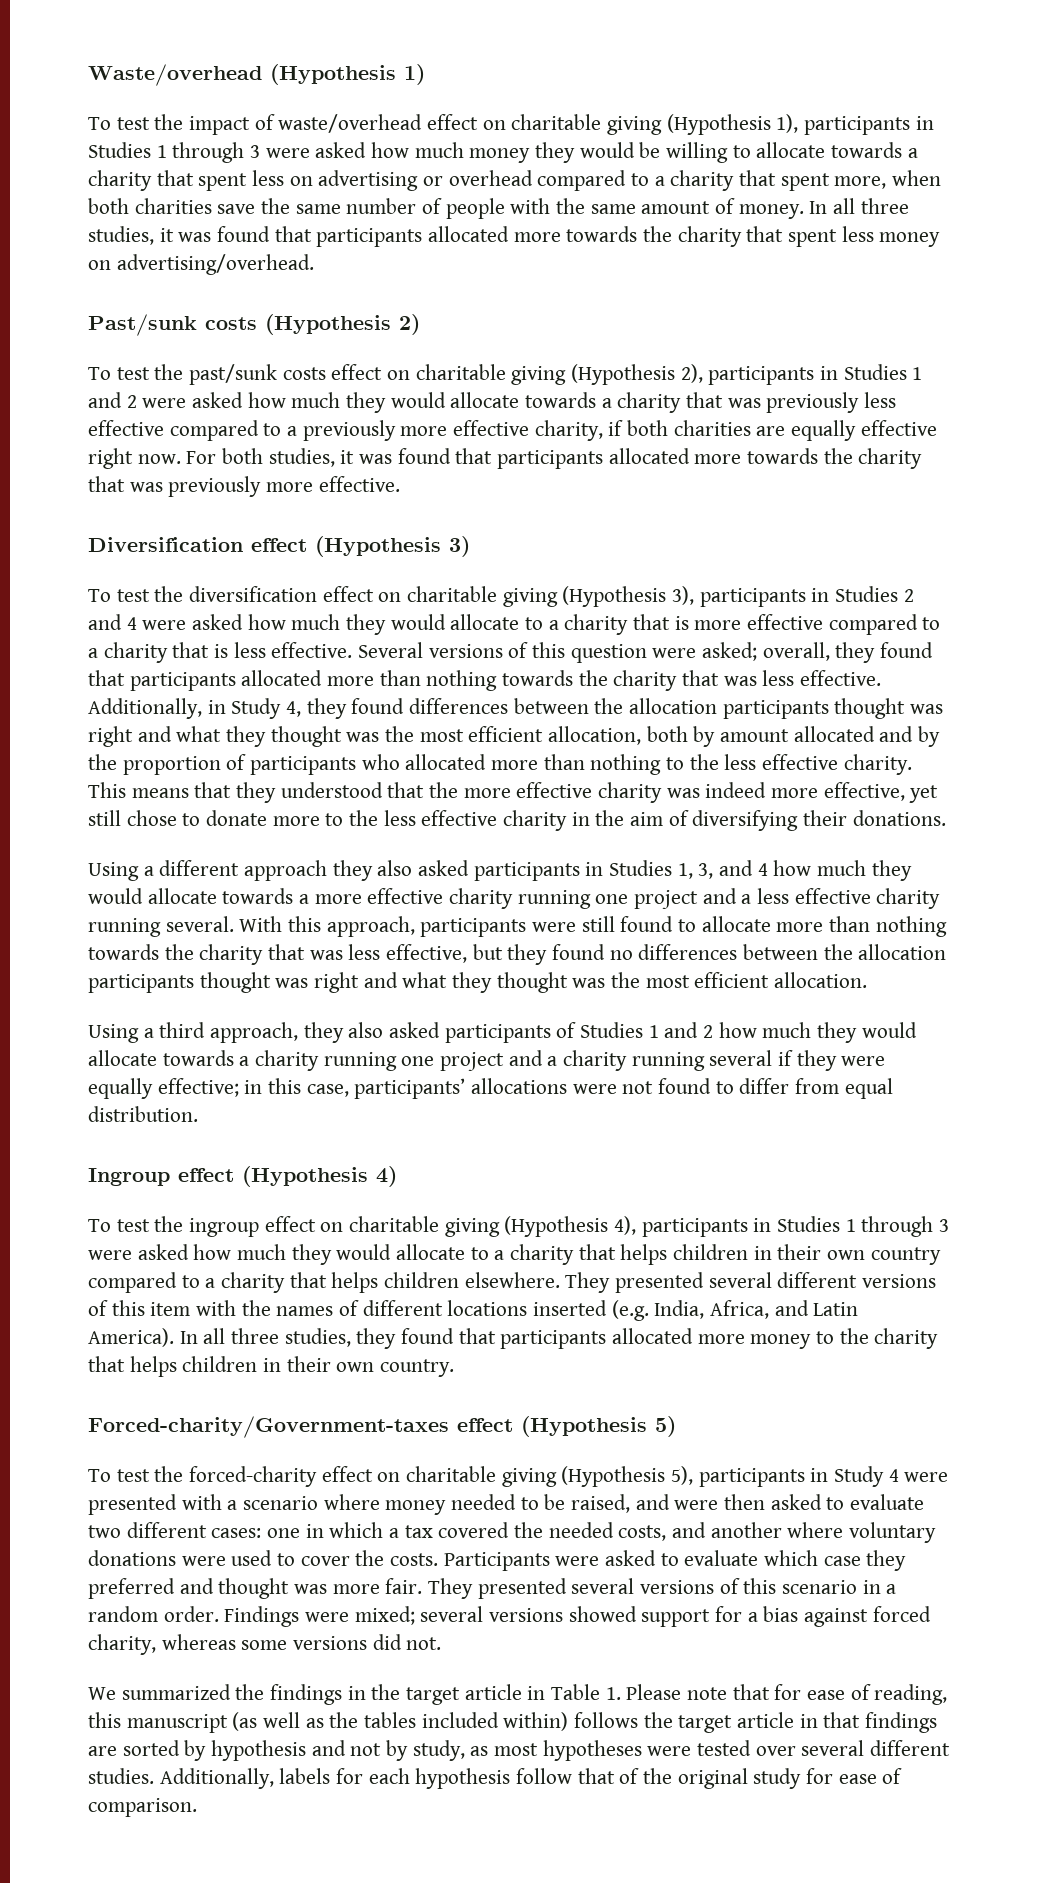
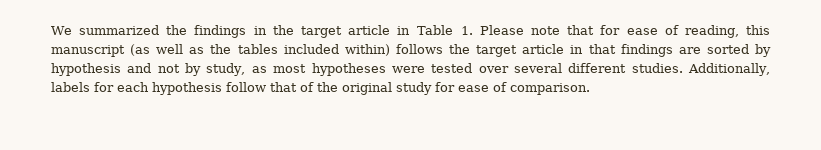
[88,64,425,86] [88,114,934,135] [88,142,918,163] [88,170,942,191] [88,198,909,219] [88,226,941,247] [88,254,314,275] [88,314,420,336] [88,364,923,385] [88,392,897,413] [88,420,937,441] [88,448,923,469] [88,476,400,497] [88,536,470,557] [88,586,914,607] [88,614,941,635] [88,642,934,663] [88,670,882,691] [88,698,944,719] [88,726,941,747] [88,754,912,775] [88,782,939,803] [88,810,946,831] [88,860,912,881] [88,888,941,909] [88,916,947,937] [88,944,947,965] [88,972,868,993] [88,1022,917,1043] [88,1050,886,1071] [88,1078,893,1099] [88,1106,198,1122] [88,1166,397,1187] [88,1216,950,1237] [88,1244,941,1265] [88,1272,937,1293] [88,1300,859,1321] [88,1328,939,1349] [88,1356,455,1377] [88,1416,676,1438] [88,1466,949,1487] [88,1494,925,1515] [88,1522,937,1543] [88,1550,907,1571] [88,1578,897,1599] [88,1606,931,1627] [88,1634,442,1655] Waste/overhead (Hypothesis 1) // To test the impact of waste/overhead effect on charitable giving (Hypothesis 1), participants in Studies 1 through 3 were asked how much money they would be willing to allocate towards a charity that spent less on advertising or overhead compared to a charity that spent more, when both charities save the same number of people with the same amount of money. In all three studies, it was found that participants allocated more towards the charity that spent less money on advertising/overhead. // Past/sunk costs (Hypothesis 2) // To test the past/sunk costs effect on charitable giving (Hypothesis 2), participants in Studies 1 and 2 were asked how much they would allocate towards a charity that was previously less effective compared to a previously more effective charity, if both charities are equally effective right now. For both studies, it was found that participants allocated more towards the charity that was previously more effective. // Diversification effect (Hypothesis 3) // To test the diversification effect on charitable giving (Hypothesis 3), participants in Studies 2 and 4 were asked how much they would allocate to a charity that is more effective compared to a charity that is less effective. Several versions of this question were asked; overall, they found that participants allocated more than nothing towards the charity that was less effective. Additionally, in Study 4, they found differences between the allocation participants thought was right and what they thought was the most efficient allocation, both by amount allocated and by the proportion of participants who allocated more than nothing to the less effective charity. This means that they understood that the more effective charity was indeed more effective, yet still chose to donate more to the less effective charity in the aim of diversifying their donations. // Using a different approach they also asked participants in Studies 1, 3, and 4 how much they would allocate towards a more effective charity running one project and a less effective charity running several. With this approach, participants were still found to allocate more than nothing towards the charity that was less effective, but they found no differences between the allocation participants thought was right and what they thought was the most efficient allocation. // Using a third approach, they also asked participants of Studies 1 and 2 how much they would allocate towards a charity running one project and a charity running several if they were equally effective; in this case, participants’ allocations were not found to differ from equal distribution. // Ingroup effect (Hypothesis 4) // To test the ingroup effect on charitable giving (Hypothesis 4), participants in Studies 1 through 3 were asked how much they would allocate to a charity that helps children in their own country compared to a charity that helps children elsewhere. They presented several different versions of this item with the names of different locations inserted (e.g. India, Africa, and Latin America). In all three studies, they found that participants allocated more money to the charity that helps children in their own country. // Forced-charity/Government-taxes effect (Hypothesis 5) // To test the forced-charity effect on charitable giving (Hypothesis 5), participants in Study 4 were presented with a scenario where money needed to be raised, and were then asked to evaluate two different cases: one in which a tax covered the needed costs, and another where voluntary donations were used to cover the costs. Participants were asked to evaluate which case they preferred and thought was more fair. They presented several versions of this scenario in a random order. Findings were mixed; several versions showed support for a bias against forced charity, whereas some versions did not. // -> (51, 30) none

